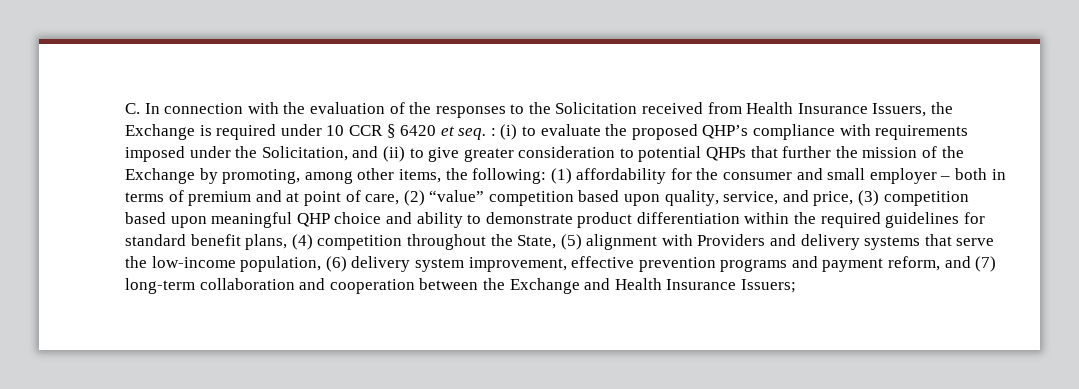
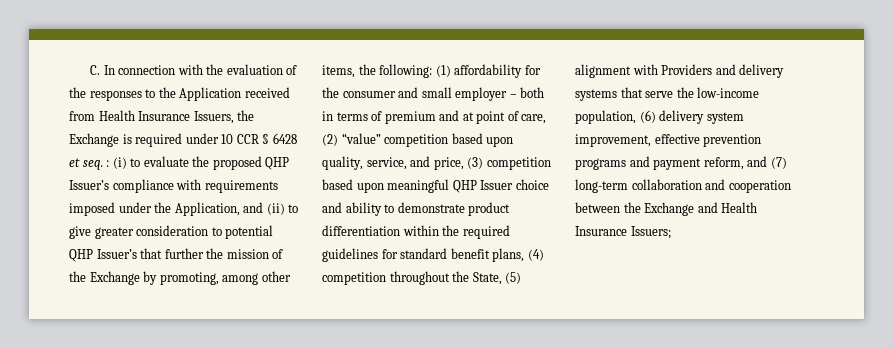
[555,102,638,114] Solicitation -> [179,87,242,101] Application
[400,125,437,136] 6420 -> [272,133,297,144] 6428
[702,125,749,139] QHP’s -> [265,157,290,170] [69,180,109,190] QHP Issuer’s
[261,146,348,161] Solicitation, -> [174,202,240,216] Application,
[706,147,747,161] QHPs -> [69,249,137,262] QHP Issuer’s
(330, 220) none -> [480,180,514,190] Issuer

